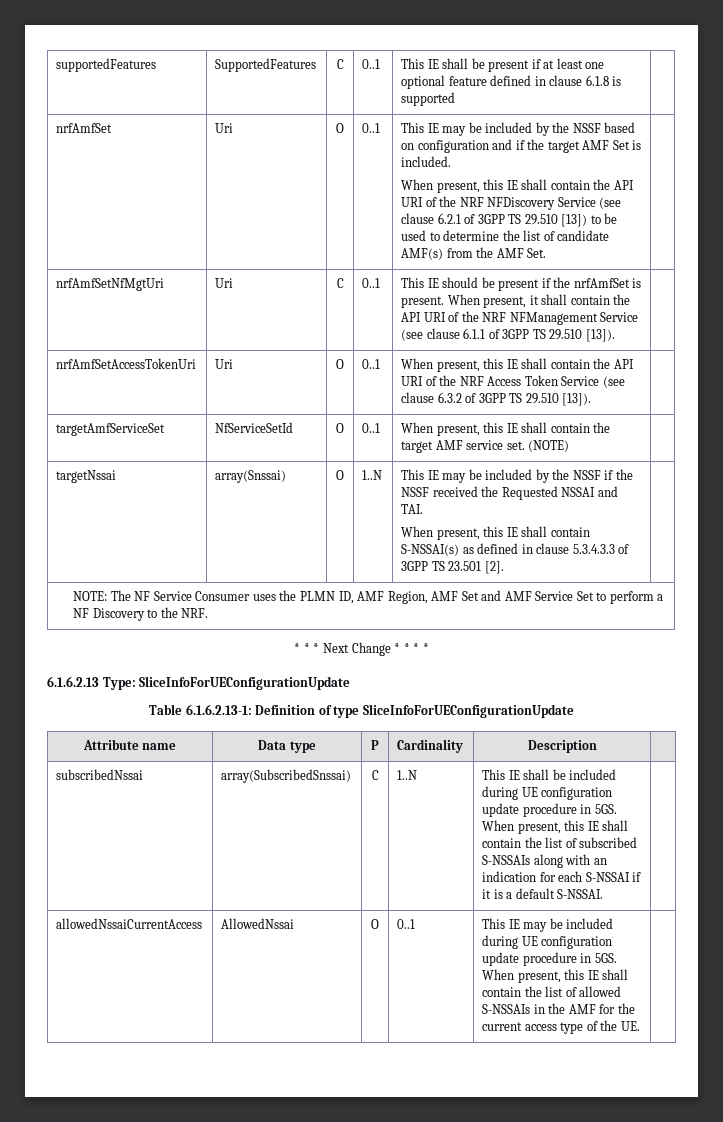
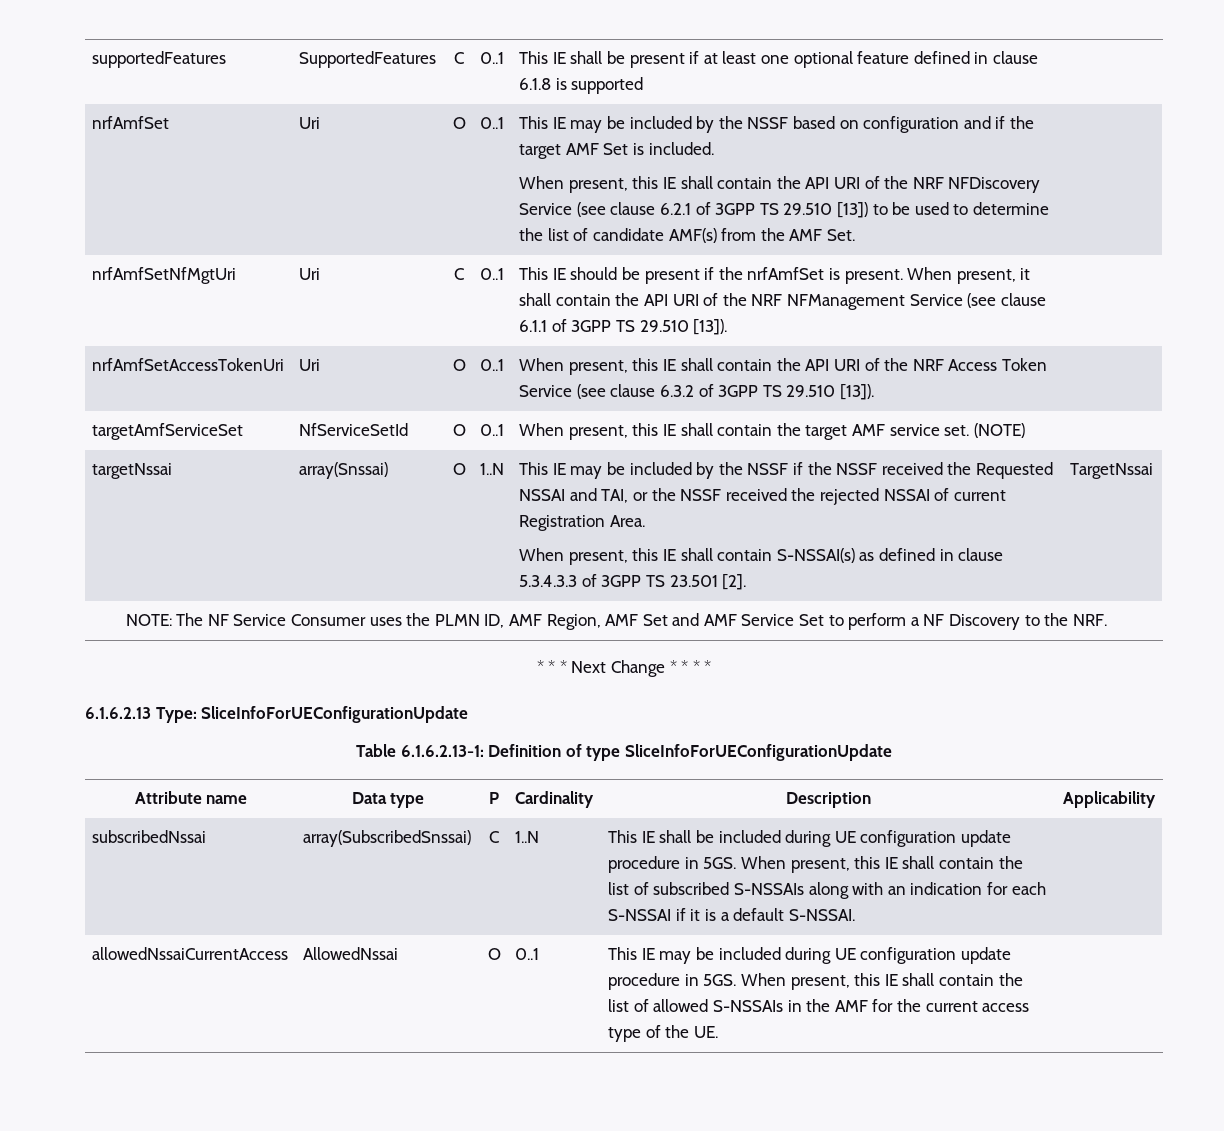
[401,504,424,514] TAI. -> [601,488,1006,505] [519,515,645,531] TAI, or the NSSF received the rejected NSSAI of current Registration Area.
(504, 567) none -> [1070,463,1154,479] TargetNssai
(597, 746) none -> [1062,791,1156,808] Applicability

